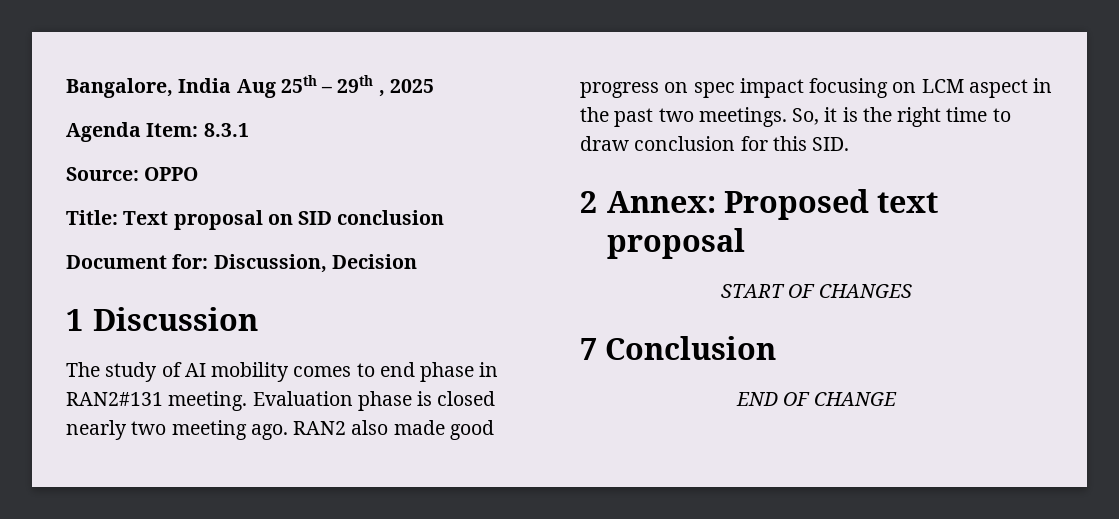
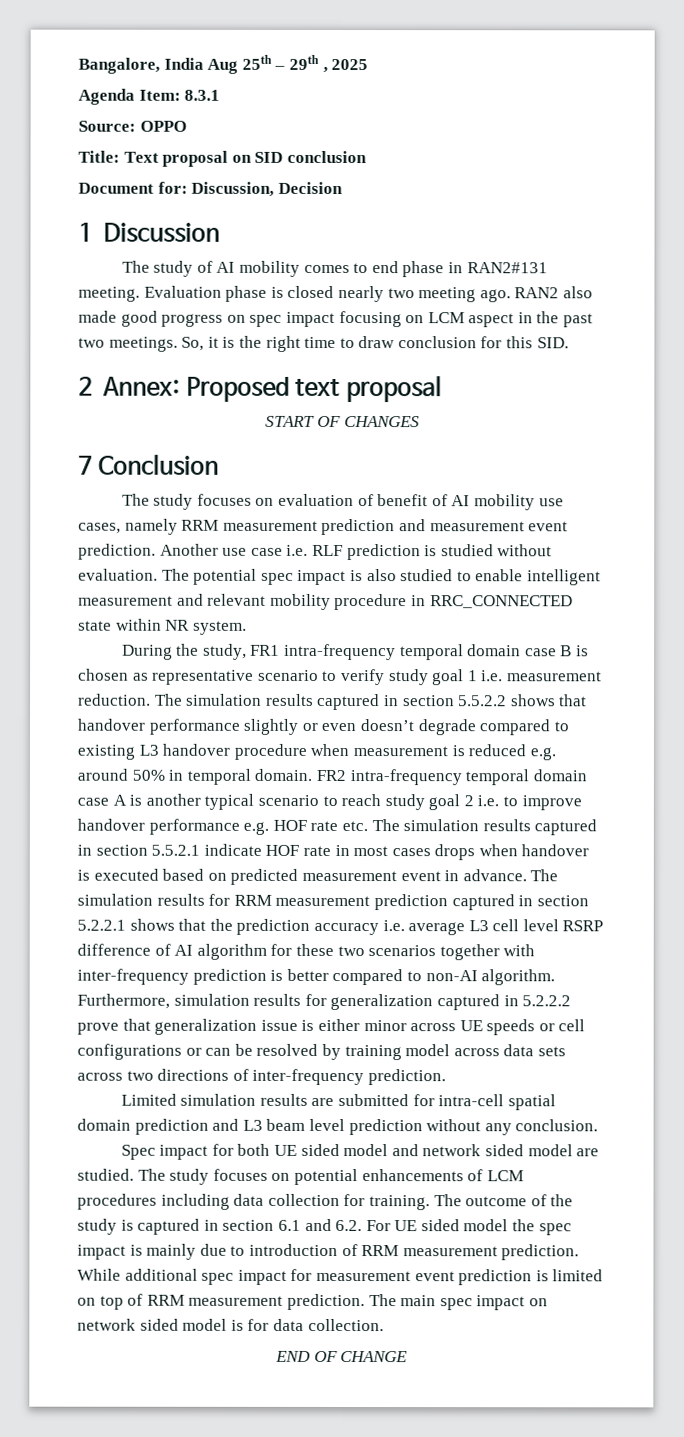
(777, 348) none -> [121,493,564,511] [78,518,569,536] [78,543,553,561] [78,568,601,586] [78,593,573,611] [78,618,247,635] [121,643,589,661] [78,668,602,686] [78,693,588,711] [77,718,569,736] [77,743,556,761] [77,768,587,786] [77,793,582,811] [77,818,598,836] [77,843,590,861] [77,868,559,885] [77,893,589,911] [77,918,604,936] [77,943,536,961] [77,968,556,986] [77,993,572,1011] [77,1018,586,1036] [77,1043,566,1061] [77,1068,446,1086] [120,1093,556,1111] [77,1118,599,1136] [120,1143,600,1160] [77,1168,524,1186] [77,1193,574,1211] [77,1218,572,1236] [77,1243,580,1261] [77,1268,604,1286] [77,1293,548,1311] [77,1318,384,1332] // The study focuses on evaluation of benefit of AI mobility use cases, namely RRM measurement prediction and measurement event prediction. Another use case i.e. RLF prediction is studied without evaluation. The potential spec impact is also studied to enable intelligent measurement and relevant mobility procedure in RRC_CONNECTED state within NR system. // During the study, FR1 intra-frequency temporal domain case B is chosen as representative scenario to verify study goal 1 i.e. measurement reduction. The simulation results captured in section 5.5.2.2 shows that handover performance slightly or even doesn’t degrade compared to existing L3 handover procedure when measurement is reduced e.g. around 50% in temporal domain. FR2 intra-frequency temporal domain case A is another typical scenario to reach study goal 2 i.e. to improve handover performance e.g. HOF rate etc. The simulation results captured in section 5.5.2.1 indicate HOF rate in most cases drops when handover is executed based on predicted measurement event in advance. The simulation results for RRM measurement prediction captured in section 5.2.2.1 shows that the prediction accuracy i.e. average L3 cell level RSRP difference of AI algorithm for these two scenarios together with inter-frequency prediction is better compared to non-AI algorithm. Furthermore, simulation results for generalization captured in 5.2.2.2 prove that generalization issue is either minor across UE speeds or cell configurations or can be resolved by training model across data sets across two directions of inter-frequency prediction. // Limited simulation results are submitted for intra-cell spatial domain prediction and L3 beam level prediction without any conclusion. // Spec impact for both UE sided model and network sided model are studied. The study focuses on potential enhancements of LCM procedures including data collection for training. The outcome of the study is captured in section 6.1 and 6.2. For UE sided model the spec impact is mainly due to introduction of RRM measurement prediction. While additional spec impact for measurement event prediction is limited on top of RRM measurement prediction. The main spec impact on network sided model is for data collection.

